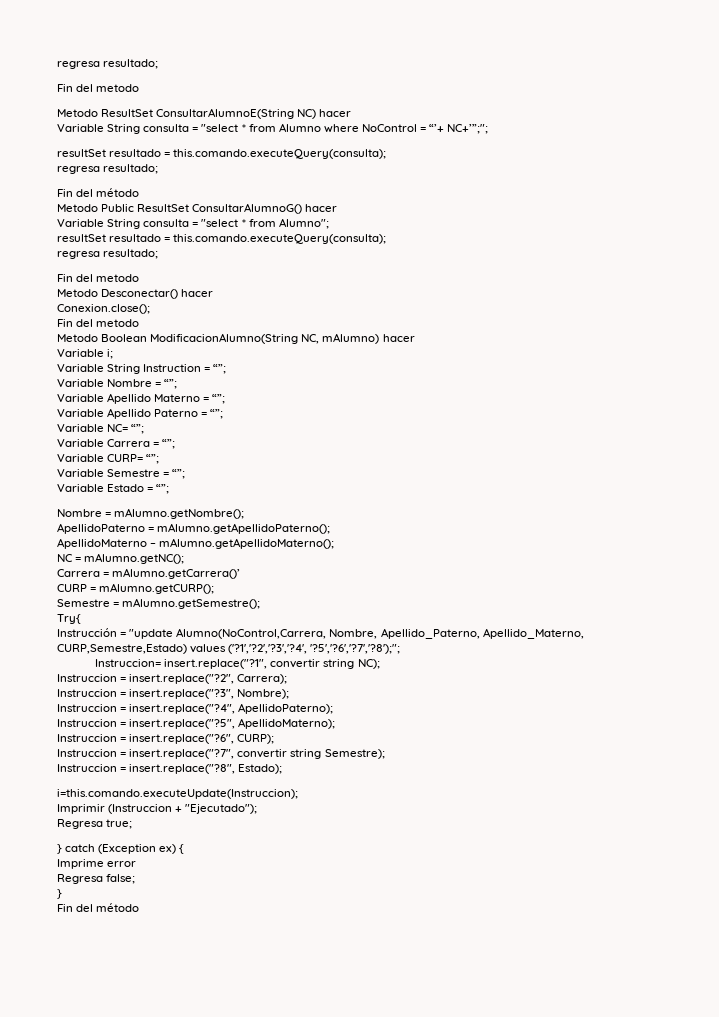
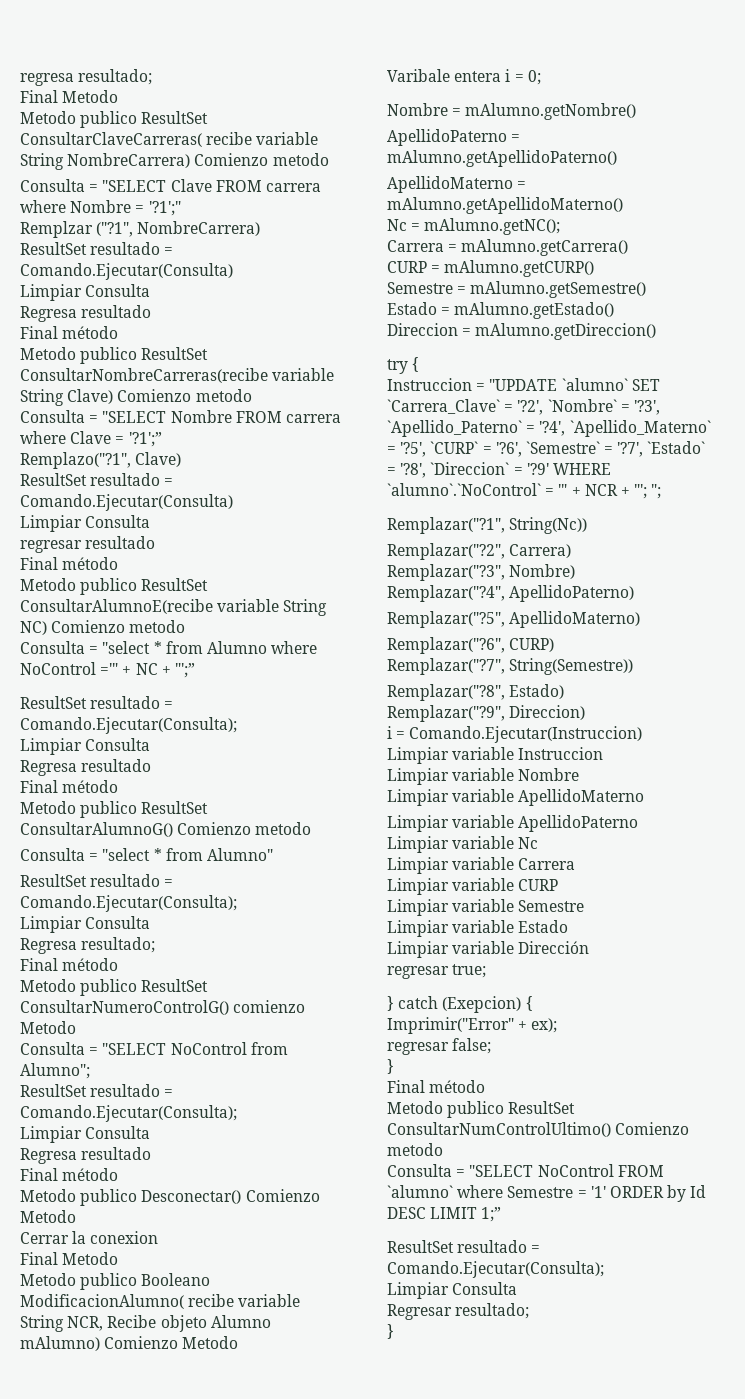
[57,59,159,69] [57,84,140,92] [57,108,352,119] [57,124,190,134] regresa resultado; // Fin del metodo // Metodo ResultSet ConsultarAlumnoE(String NC) hacer // Variable String consulta -> [20,69,153,86] [20,90,119,103] [20,111,209,128] [20,132,319,147] [20,153,329,170] [20,179,321,192] [20,200,181,216] [20,221,261,238] [20,242,174,255] [20,263,233,280] [20,284,151,301] [20,305,152,322] [20,326,119,339] [20,347,209,364] [20,368,335,383] [20,389,252,406] [20,410,341,423] [20,431,162,447] [20,452,182,469] [20,473,174,486] [20,494,233,511] [20,515,151,532] [20,536,156,553] [20,557,119,570] [20,578,209,595] [20,599,328,616] [20,620,186,635] [20,641,85,654] regresa resultado; // Final Metodo // Metodo publico ResultSet ConsultarClaveCarreras( recibe variable String NombreCarrera) Comienzo metodo // Consulta = "SELECT Clave FROM carrera where Nombre = '?1';" // Remplzar ("?1", NombreCarrera) // ResultSet resultado = Comando.Ejecutar(Consulta) // Limpiar Consulta // Regresa resultado // Final método // Metodo publico ResultSet ConsultarNombreCarreras(recibe variable String Clave) Comienzo metodo // Consulta = "SELECT Nombre FROM carrera where Clave = '?1';” // Remplazo("?1", Clave) // ResultSet resultado = Comando.Ejecutar(Consulta) // Limpiar Consulta // regresar resultado // Final método // Metodo publico ResultSet ConsultarAlumnoE(recibe variable String NC) Comienzo metodo // Consulta
[420,124,489,134] [57,149,387,159] [57,164,159,174] [57,188,140,197] [57,204,135,212] = “’+ NC+’”;"; // resultSet resultado = this.comando.executeQuery(consulta); // regresa resultado; // Fin del método // Metodo Public -> [100,663,195,678] [20,696,174,709] [20,717,237,734] [20,738,151,755] [20,759,152,776] [20,780,119,793] [20,801,138,818] ='" + NC + "';” // ResultSet resultado = Comando.Ejecutar(Consulta); // Limpiar Consulta // Regresa resultado // Final método // Metodo publico
[305,204,338,212] [57,219,246,229] hacer // Variable String consulta = "select * -> [177,822,312,835] [20,848,273,861] [20,874,174,887] [20,895,237,912] [20,916,151,933] [20,937,156,954] [20,958,119,971] [20,979,209,996] [20,1000,306,1015] [20,1021,76,1034] [20,1042,247,1055] Comienzo metodo // Consulta = "select * from Alumno" // ResultSet resultado = Comando.Ejecutar(Consulta); // Limpiar Consulta // Regresa resultado; // Final método // Metodo publico ResultSet ConsultarNumeroControlG() comienzo Metodo // Consulta = "SELECT NoControl
[57,234,387,244] [57,249,159,259] [57,274,140,282] [57,289,214,299] [57,304,150,314] [57,319,140,327] [57,333,415,344] [57,349,114,359] [57,364,227,374] [57,379,178,389] [57,393,226,404] [57,408,224,419] [57,424,145,434] [57,439,176,449] [57,454,160,464] [57,469,186,479] [57,484,170,494] [57,508,245,519] resultSet resultado = this.comando.executeQuery(consulta); // regresa resultado; // Fin del metodo // Metodo Desconectar() hacer // Conexion.close(); // Fin del metodo // Metodo Boolean ModificacionAlumno(String NC, mAlumno) hacer // Variable i; // Variable String Instruction = “”; // Variable Nombre = “”; // Variable Apellido Materno = “”; // Variable Apellido Paterno = “”; // Variable NC= “”; // Variable Carrera = “”; // Variable CURP= “”; // Variable Semestre = “”; // Variable Estado = “”; // Nombre = mAlumno.getNombre(); -> [20,1084,174,1097] [20,1105,237,1122] [20,1126,151,1143] [20,1147,152,1164] [20,1168,119,1181] [20,1189,320,1206] [20,1210,76,1223] [20,1231,159,1244] [20,1252,119,1265] [20,1273,211,1290] [20,1294,301,1309] [20,1315,271,1332] [20,1336,239,1351] [387,69,541,85] [387,103,637,120] ResultSet resultado = Comando.Ejecutar(Consulta); // Limpiar Consulta // Regresa resultado // Final método // Metodo publico Desconectar() Comienzo Metodo // Cerrar la conexion // Final Metodo // Metodo publico Booleano ModificacionAlumno( recibe variable String NCR, Recibe objeto Alumno mAlumno) Comienzo Metodo // Varibale entera i = 0; // Nombre = mAlumno.getNombre()
[157,523,331,534] [57,538,335,549] [57,554,72,562] mAlumno.getApellidoPaterno(); // ApellidoMaterno – mAlumno.getApellidoMaterno(); // NC -> [387,150,617,167] [387,176,527,193] [387,197,623,214] [387,219,407,231] mAlumno.getApellidoPaterno() // ApellidoMaterno = mAlumno.getApellidoMaterno() // Nc
[112,568,241,579] mAlumno.getCarrera()’ -> [461,239,629,256] mAlumno.getCarrera()
[99,583,215,594] [57,598,261,609] [57,614,81,624] [57,628,584,639] [57,644,401,654] [95,659,380,669] [57,674,288,684] [57,689,290,699] [57,703,334,714] [57,718,336,729] [57,734,275,744] [57,749,385,759] [57,764,283,774] [57,789,298,799] [57,804,258,814] [57,819,103,829] mAlumno.getCURP(); // Semestre = mAlumno.getSemestre(); // Try{ // Instrucción = "update Alumno(NoControl,Carrera, Nombre, Apellido_Paterno, Apellido_Materno, CURP,Semestre,Estado) values ('?1','?2','?3','?4', '?5','?6','?7','?8');"; // Instruccion= insert.replace("?1", convertir string NC); // Instruccion = insert.replace("?2", Carrera); // Instruccion = insert.replace("?3", Nombre); // Instruccion = insert.replace("?4", ApellidoPaterno); // Instruccion = insert.replace("?5", ApellidoMaterno); // Instruccion = insert.replace("?6", CURP); // Instruccion = insert.replace("?7", convertir string Semestre); // Instruccion = insert.replace("?8", Estado); // i=this.comando.executeUpdate(Instruccion); // Imprimir (Instruccion + "Ejecutado"); // Regresa -> [444,260,595,277] [387,281,647,298] [387,302,615,319] [387,323,657,340] [387,357,420,374] [387,378,660,391] [387,399,660,415] [387,420,711,437] [387,441,706,457] [387,462,611,478] [387,483,662,499] [387,517,588,534] [387,543,572,560] [387,564,576,581] [387,585,635,602] [387,611,641,628] [387,637,555,654] [387,658,634,675] [387,684,565,701] [387,705,586,722] [387,726,643,743] [387,747,604,764] [387,768,580,785] [387,789,645,806] [387,815,639,832] [387,836,539,853] [387,857,576,874] [387,878,559,895] [387,899,585,916] [387,920,569,937] [387,941,590,958] [387,966,449,979] mAlumno.getCURP() // Semestre = mAlumno.getSemestre() // Estado = mAlumno.getEstado() // Direccion = mAlumno.getDireccion() // try { // Instruccion = "UPDATE `alumno` SET `Carrera_Clave` = '?2', `Nombre` = '?3', `Apellido_Paterno` = '?4', `Apellido_Materno` = '?5', `CURP` = '?6', `Semestre` = '?7', `Estado` = '?8', `Direccion` = '?9' WHERE `alumno`.`NoControl` = '" + NCR + "'; "; // Remplazar("?1", String(Nc)) // Remplazar("?2", Carrera) // Remplazar("?3", Nombre) // Remplazar("?4", ApellidoPaterno) // Remplazar("?5", ApellidoMaterno) // Remplazar("?6", CURP) // Remplazar("?7", String(Semestre)) // Remplazar("?8", Estado) // Remplazar("?9", Direccion) // i = Comando.Ejecutar(Instruccion) // Limpiar variable Instruccion // Limpiar variable Nombre // Limpiar variable ApellidoMaterno // Limpiar variable ApellidoPaterno // Limpiar variable Nc // Limpiar variable Carrera // Limpiar variable CURP // Limpiar variable Semestre // Limpiar variable Estado // Limpiar variable Dirección // regresar
[98,844,185,854] [57,859,137,869] [57,874,103,884] (Exception ex) { // Imprime error // Regresa -> [442,996,533,1013] [387,1017,558,1034] [387,1042,449,1055] (Exepcion) { // Imprimir("Error" + ex); // regresar
[57,903,140,912] Fin del método -> [387,1080,486,1093] [387,1101,576,1118] [387,1122,690,1137] [387,1143,443,1156] [387,1164,664,1177] [387,1185,707,1202] [387,1207,502,1222] [387,1240,541,1253] [387,1261,604,1278] [387,1282,518,1299] [387,1303,530,1320] [387,1324,394,1339] Final método // Metodo publico ResultSet ConsultarNumControlUltimo() Comienzo metodo // Consulta = "SELECT NoControl FROM `alumno` where Semestre = '1' ORDER by Id DESC LIMIT 1;” // ResultSet resultado = Comando.Ejecutar(Consulta); // Limpiar Consulta // Regresar resultado; // }

